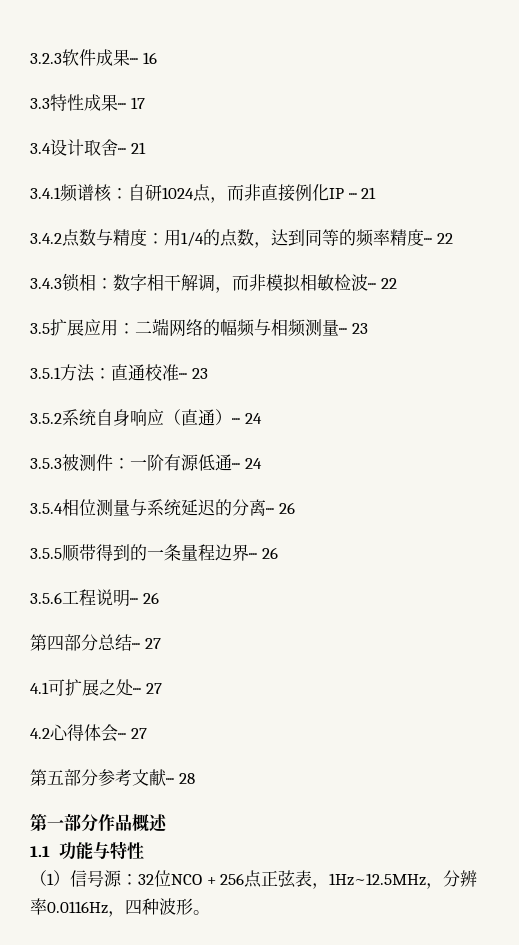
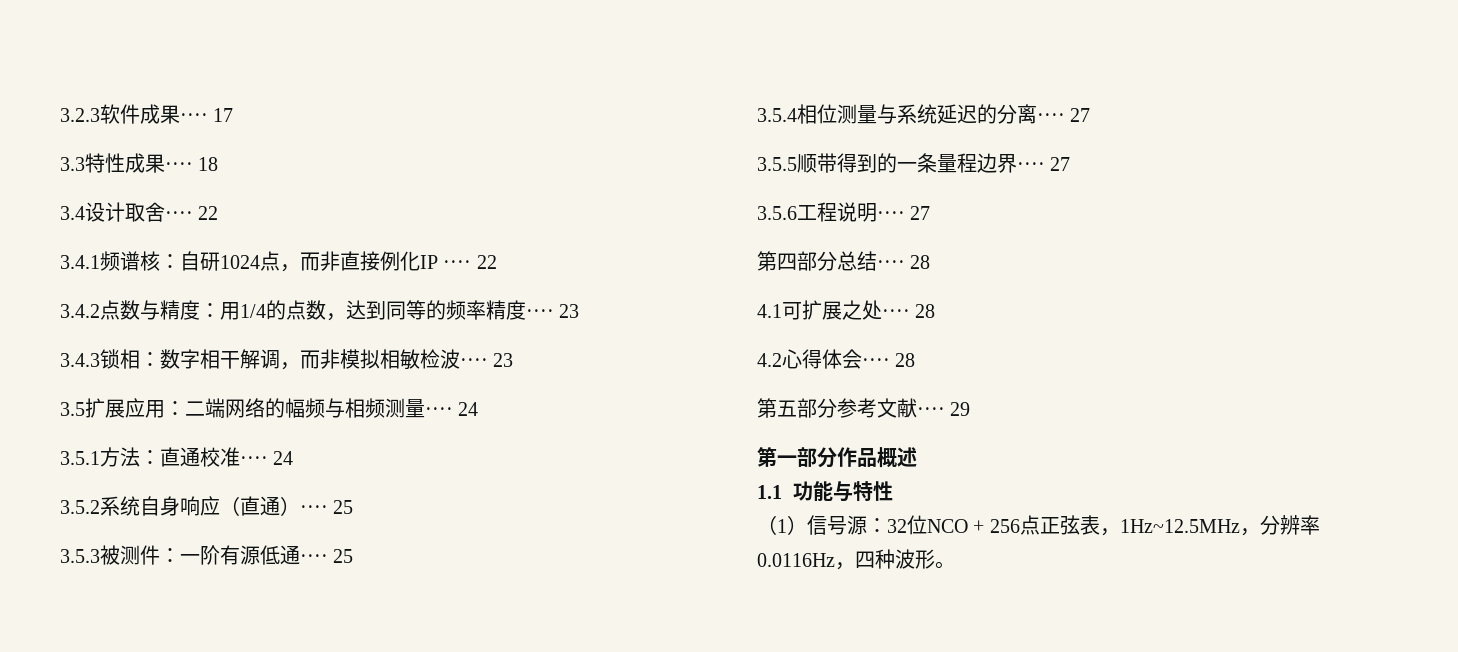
[142,52,157,64] 16 -> [213,108,234,122] 17
[130,97,145,109] 17 -> [198,157,219,171] 18
[130,142,146,154] 21 -> [198,206,219,220] 22
[361,187,377,199] 21 -> [476,255,497,269] 22
[436,233,453,244] 22 -> [559,304,580,318] 23
[380,278,397,289] 22 -> [493,353,514,367] 23
[351,323,368,334] 23 -> [458,402,479,416] 24
[191,368,208,379] 23 -> [273,451,294,465] 24
[244,413,262,424] 24 -> [333,500,354,514] 25
[244,458,262,469] 24 -> [333,549,354,563] 25
[278,502,295,514] 26 -> [1070,108,1091,122] 27
[261,547,278,559] 26 -> [1050,157,1071,171] 27
[142,592,159,604] 26 -> [910,206,931,220] 27
[144,638,161,649] 27 -> [910,255,931,269] 28
[145,683,162,694] 27 -> [915,304,936,318] 28
[130,728,147,739] 27 -> [895,353,916,367] 28
[178,773,195,784] 28 -> [950,402,971,416] 29

